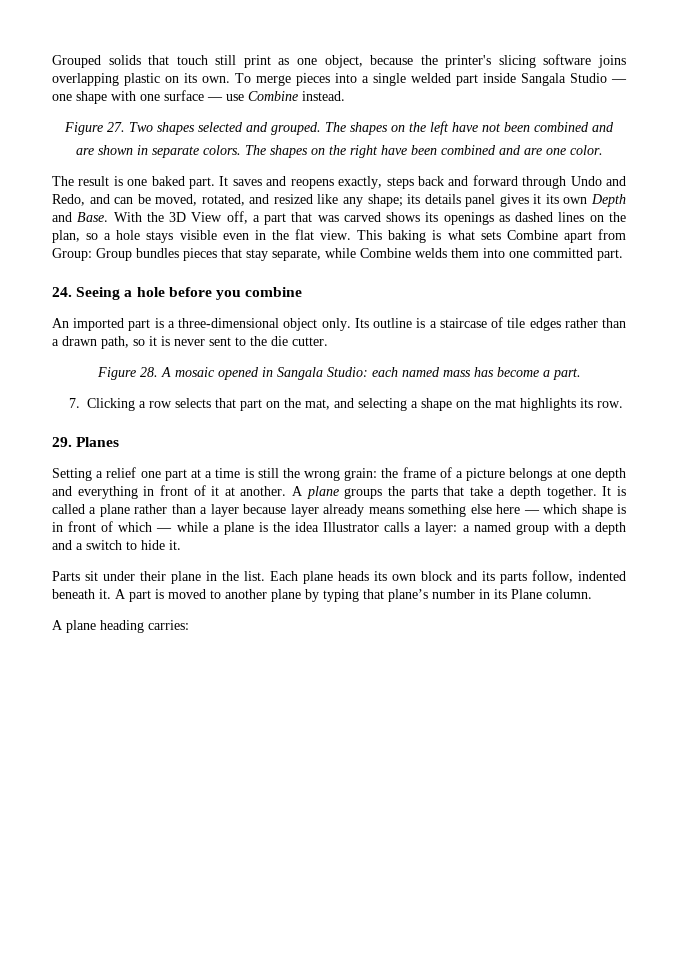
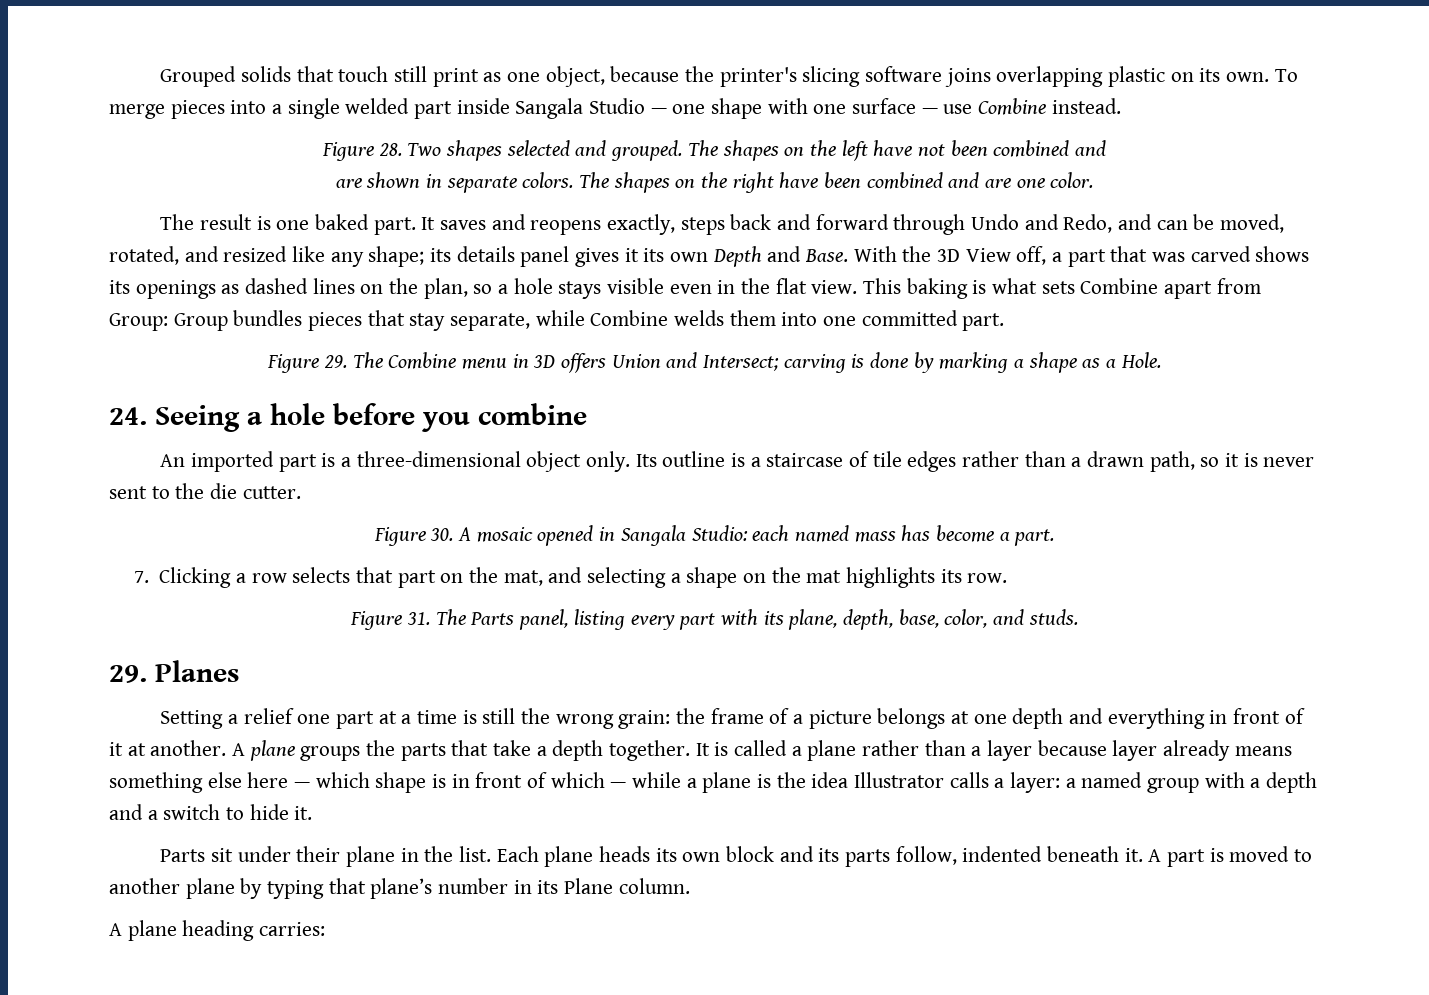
[107,122,125,132] 27. -> [378,143,402,156] 28.
(623, 255) none -> [267,352,1161,373] // Figure 29. The Combine menu in 3D offers Union and Intersect; carving is done by marking a shape as a Hole.
[139,367,158,377] 28. -> [430,528,454,541] 30.
(624, 404) none -> [350,609,1078,630] // Figure 31. The Parts panel, listing every part with its plane, depth, base, color, and studs.

